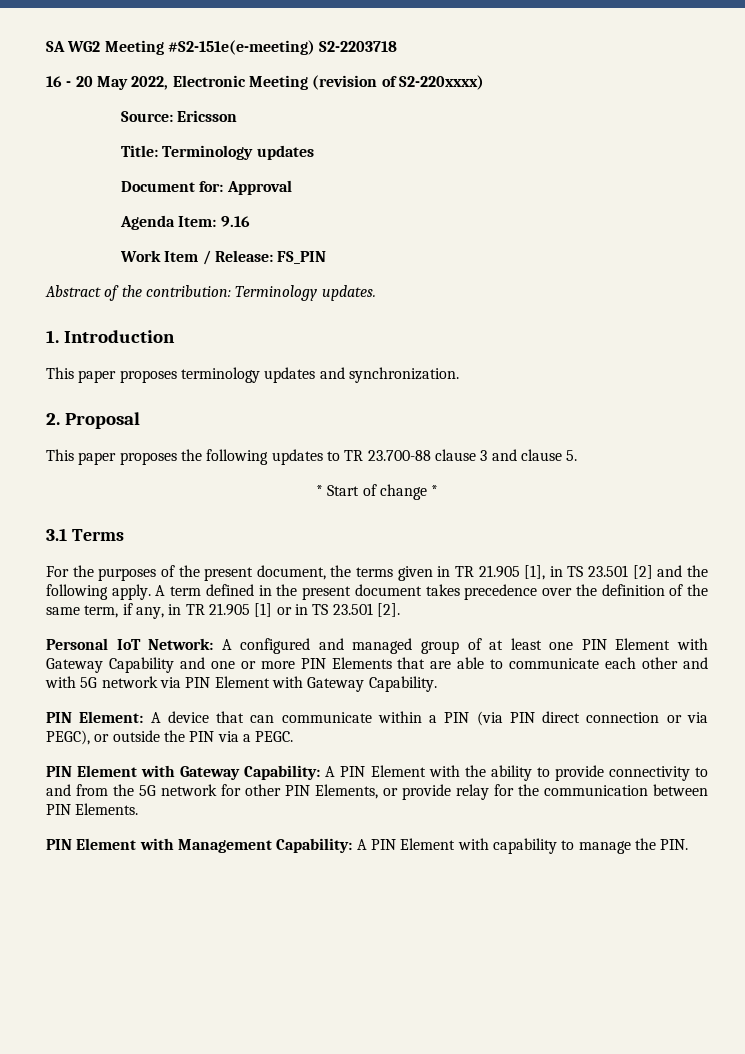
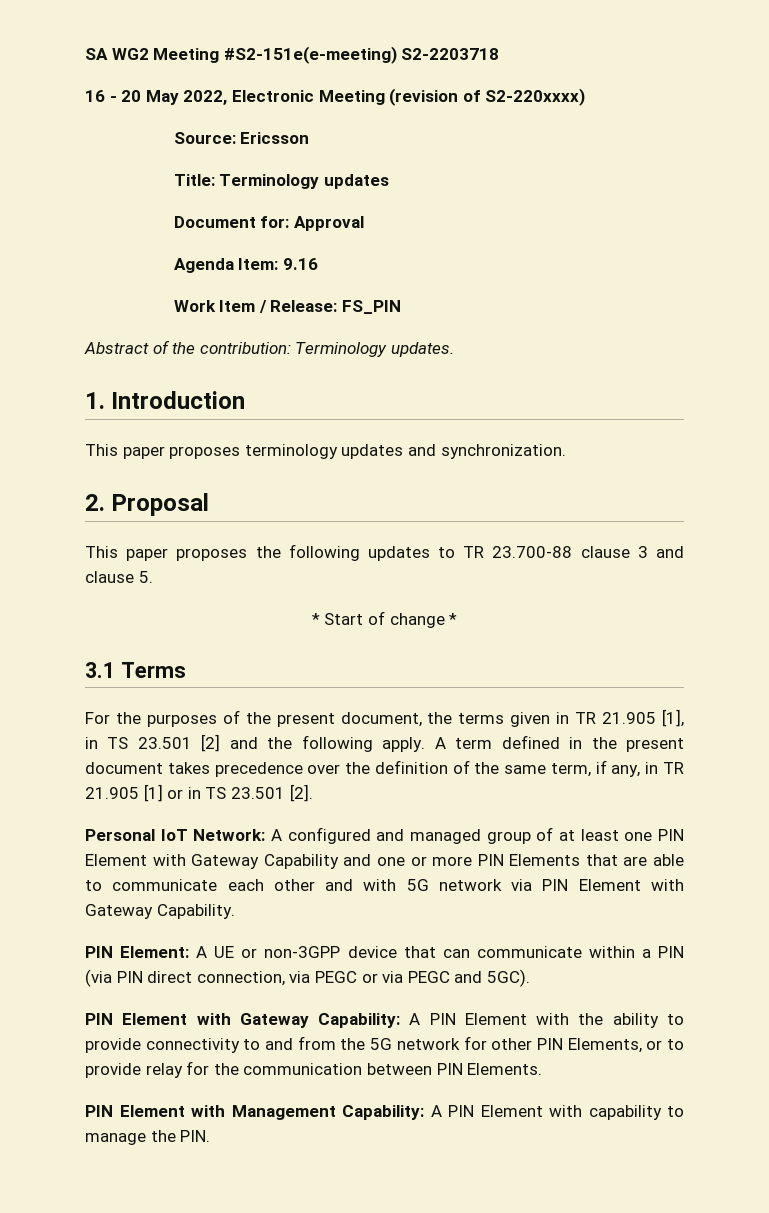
(161, 717) none -> [214,946,341,958] UE or non-3GPP
[586,712,708,723] [46,730,294,745] connection or via PEGC), or outside the PIN via a PEGC. -> [196,969,530,987] connection, via PEGC or via PEGC and 5GC).
(398, 792) none -> [667,1039,684,1050] to

